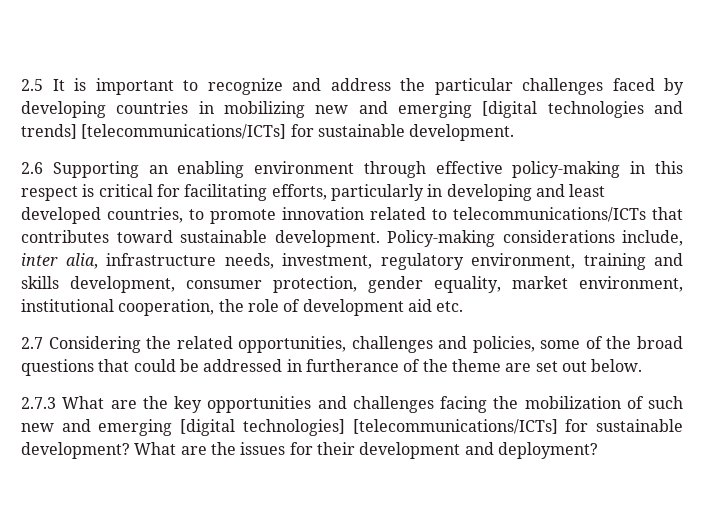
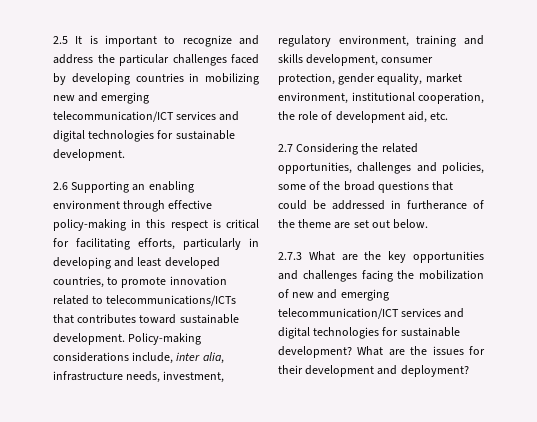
[482,101,683,118] [21,124,287,139] [digital technologies and trends] [telecommunications/ICTs] -> [53,111,240,122] [53,130,155,142] telecommunication/ICT services and digital technologies
[407,299,432,312] aid -> [407,111,427,123] aid,
[648,396,683,409] [21,419,558,436] such new and emerging [digital technologies] [telecommunications/ICTs] -> [292,289,389,301] [278,308,465,319] [278,327,380,339] new and emerging telecommunication/ICT services and digital technologies

